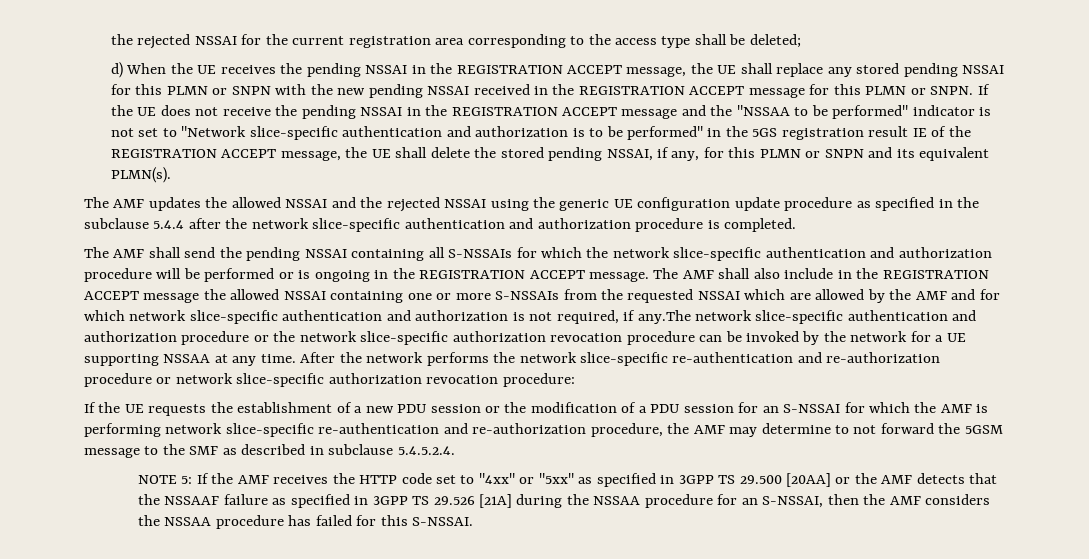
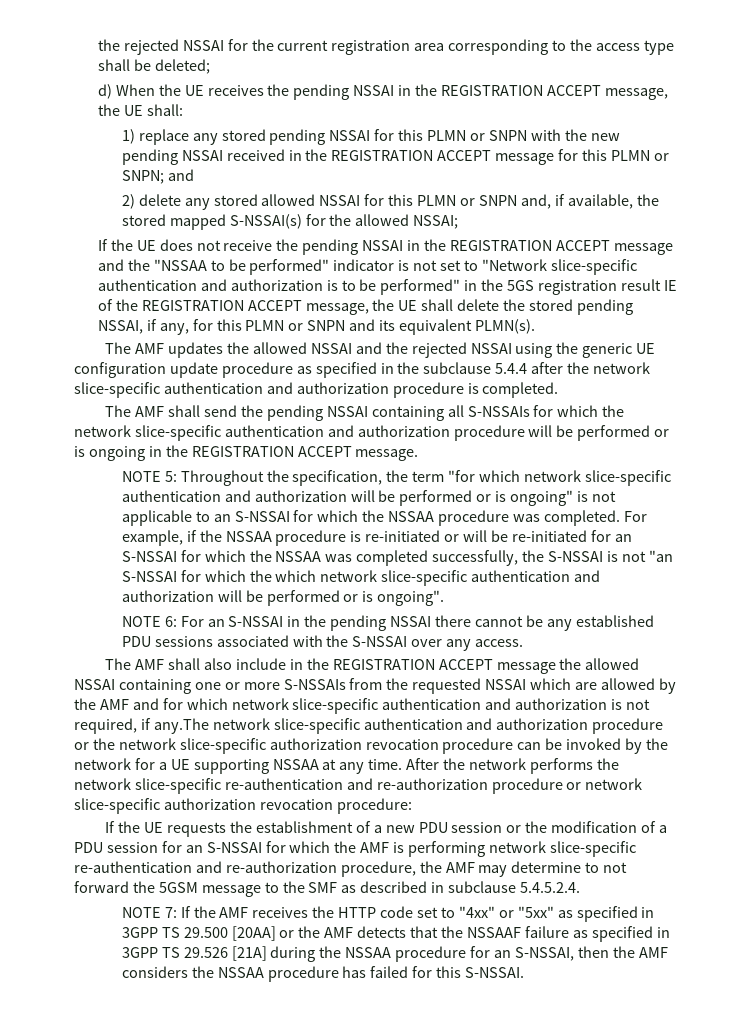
[740,63,773,74] shall -> [146,104,183,116] [121,129,135,144] shall: // 1)
[930,86,974,95] SNPN. -> [121,169,194,184] [121,194,659,210] [121,214,459,230] SNPN; and // 2) delete any stored allowed NSSAI for this PLMN or SNPN and, if available, the stored mapped S-NSSAI(s) for the allowed NSSAI; //
(650, 277) none -> [121,470,671,486] [121,490,616,506] [121,510,647,526] [121,530,632,546] [121,550,673,566] [121,570,601,586] [121,590,445,606] [121,615,654,631] [121,635,524,651] // NOTE 5: Throughout the specification, the term "for which network slice-specific authentication and authorization will be performed or is ongoing" is not applicable to an S-NSSAI for which the NSSAA procedure was completed. For example, if the NSSAA procedure is re-initiated or will be re-initiated for an S-NSSAI for which the NSSAA was completed successfully, the S-NSSAI is not "an S-NSSAI for which the which network slice-specific authentication and authorization will be performed or is ongoing". // NOTE 6: For an S-NSSAI in the pending NSSAI there cannot be any established PDU sessions associated with the S-NSSAI over any access. //
[181,476,193,484] 5: -> [164,907,177,918] 7:

